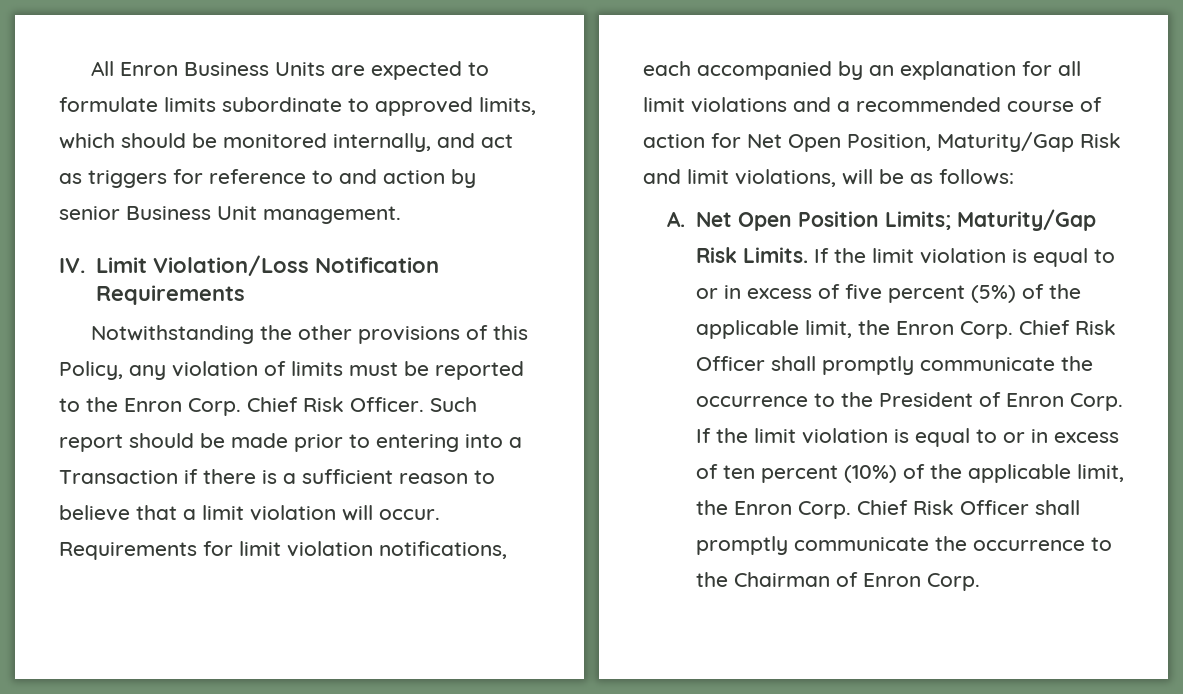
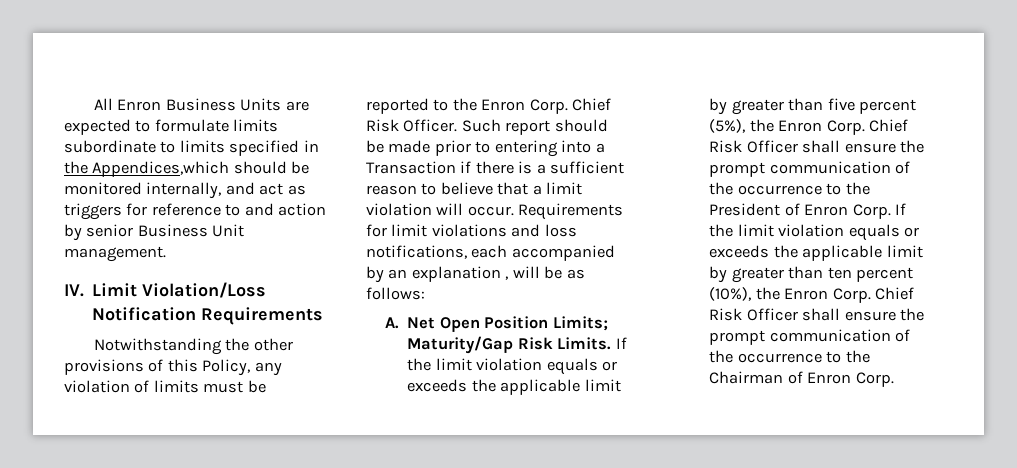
[375,97,536,116] [59,133,115,149] approved limits, which -> [179,140,319,156] [64,161,230,177] limits specified in the Appendices,which
[287,541,373,557] violation -> [431,224,577,237] violations and loss
[1022,61,1081,76] [643,97,1102,113] [643,132,1121,152] [643,169,836,187] for all limit violations and a recommended course of action for Net Open Position, Maturity/Gap Risk and limit violations, -> [505,276,509,280] ,
[1011,248,1115,267] [695,284,1081,303] [695,320,1116,339] [695,356,1055,375] is equal to or in excess of five percent (5%) of the applicable limit, the Enron Corp. Chief Risk Officer shall promptly communicate -> [546,358,617,375] [407,379,621,395] [709,98,916,115] [709,119,908,135] [709,140,924,153] [709,161,911,177] equals or exceeds the applicable limit by greater than five percent (5%), the Enron Corp. Chief Risk Officer shall ensure the prompt communication of
[893,428,1119,447] [695,464,1124,483] [695,500,1080,519] [695,536,929,555] is equal to or in excess of ten percent (10%) of the applicable limit, the Enron Corp. Chief Risk Officer shall promptly communicate -> [848,224,919,241] [709,245,923,261] [709,266,913,283] [709,287,914,303] [709,308,924,321] [709,329,911,345] equals or exceeds the applicable limit by greater than ten percent (10%), the Enron Corp. Chief Risk Officer shall ensure the prompt communication of

